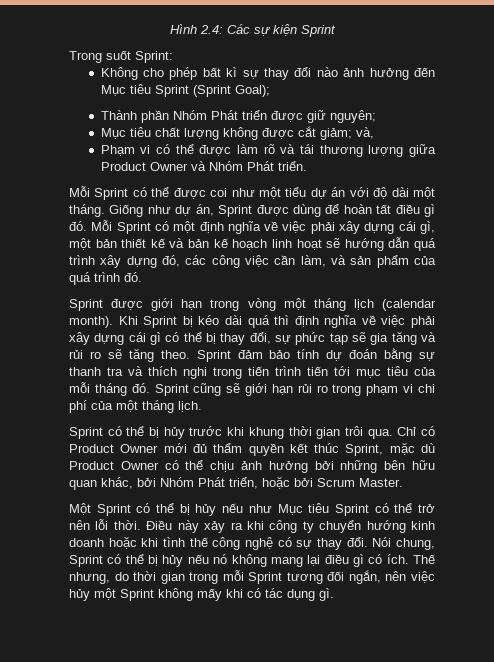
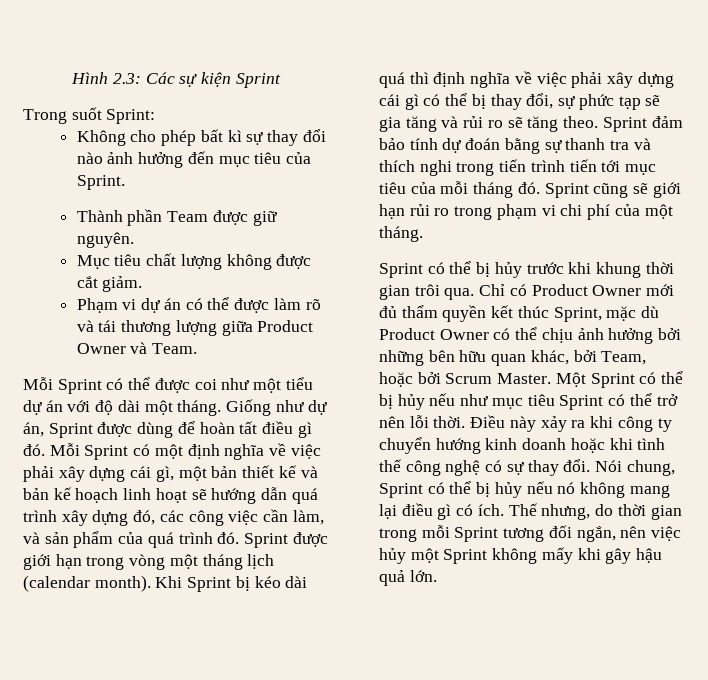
[199,25,223,34] 2.4: -> [112,73,141,84] 2.3:
[100,84,270,97] Mục tiêu Sprint (Sprint Goal); -> [218,152,312,167] [76,175,125,190] mục tiêu của Sprint.
[172,110,267,120] Nhóm Phát triển -> [167,211,209,222] Team
[329,110,376,123] nguyên; -> [76,232,134,248] nguyên.
[319,127,374,140] giảm; và, -> [102,276,143,292] giảm.
(151, 149) none -> [141,298,181,313] dự án
[208,161,307,171] Nhóm Phát triển. -> [152,343,198,354] Team.
(142, 277) // -> (240, 538) none
[142,400,202,413] tháng lịch. -> [379,226,423,242] tháng.
[160,477,258,489] Nhóm Phát triển, -> [601,351,647,365] Team,
(403, 482) // -> (552, 378) none
[277,504,303,515] Mục -> [491,398,523,409] mục
[247,588,334,601] có tác dụng gì. -> [605,548,663,564] [379,570,437,586] gây hậu quả lớn.

